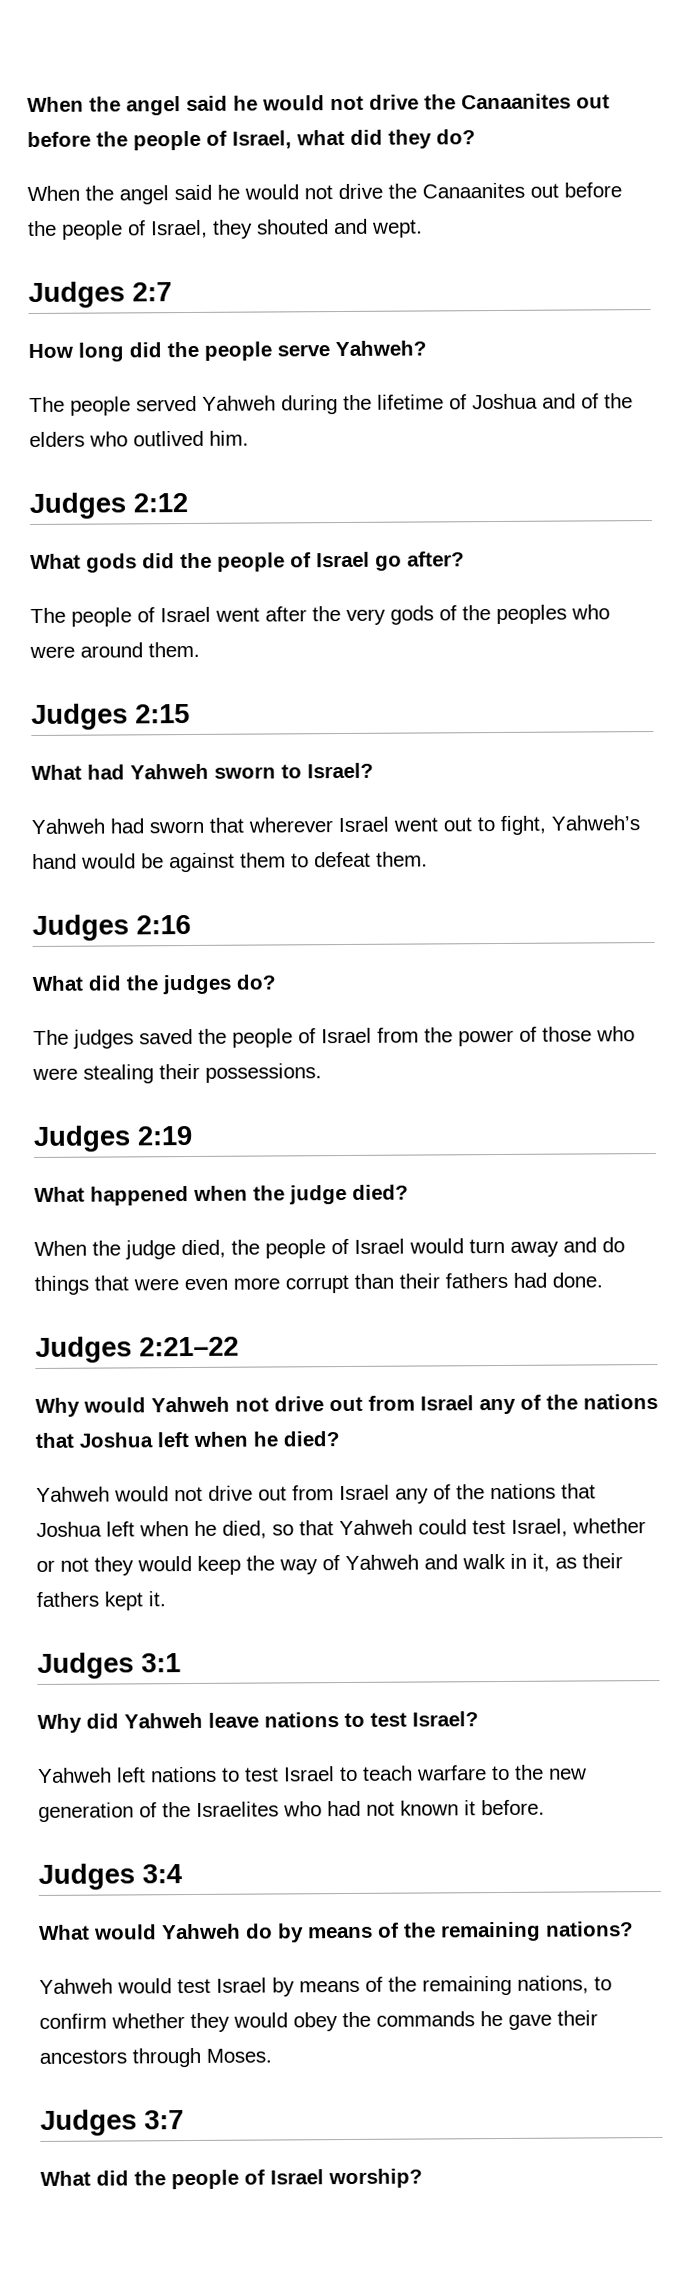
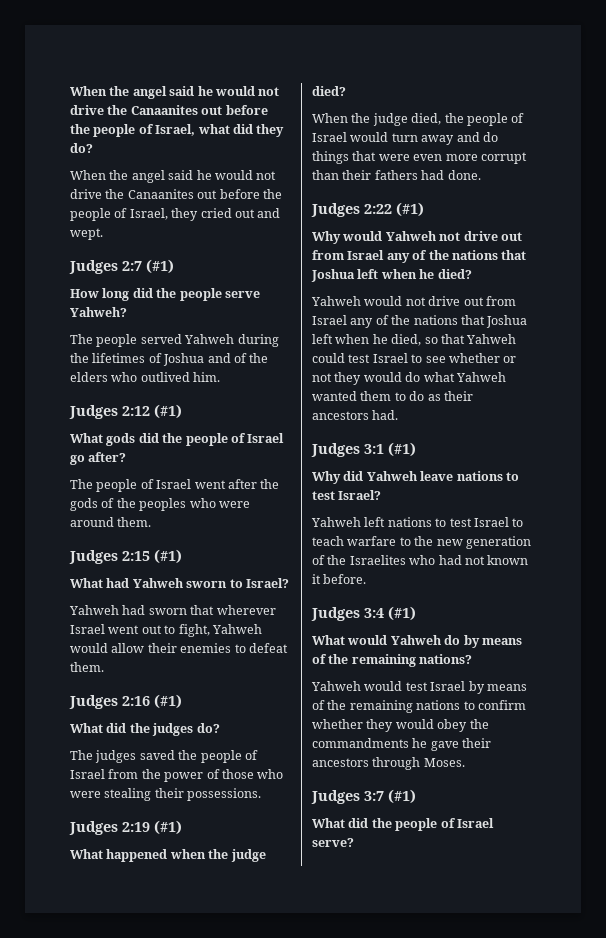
[257,219,329,235] shouted -> [200,208,255,218] cried out
(172, 292) none -> [146,259,174,274] (#1)
[377,394,444,410] lifetime -> [92,353,146,363] lifetimes
(188, 503) none -> [154,404,182,419] (#1)
[346,608,386,625] very -> (280, 484) none
(190, 713) none -> [154,549,182,564] (#1)
[551,815,640,831] [32,852,286,873] Yahweh’s hand would be against them -> [211,624,262,634] [70,643,232,653] Yahweh would allow their enemies
(191, 924) none -> [154,694,182,709] (#1)
(192, 1135) none -> [154,820,182,835] (#1)
[139,1336,239,1357] 2:21–22 -> [364,202,424,217] 2:22 (#1)
[511,1518,568,1537] Israel, -> [372,353,446,363] Israel to see
[197,1553,623,1575] [36,1591,166,1611] keep the way of Yahweh and walk in it, as their fathers kept it. -> [405,372,506,382] [312,391,473,401] [312,410,399,420] do what Yahweh wanted them to do as their ancestors had.
(181, 1663) none -> [388,442,416,457] (#1)
(183, 1874) none -> [388,606,416,621] (#1)
[517,1975,589,1994] nations, -> [416,700,461,710] nations
[376,2011,475,2027] commands -> [312,738,409,748] commandments
(184, 2120) none -> [388,789,416,804] (#1)
[328,2168,423,2189] worship? -> [312,838,354,847] serve?

